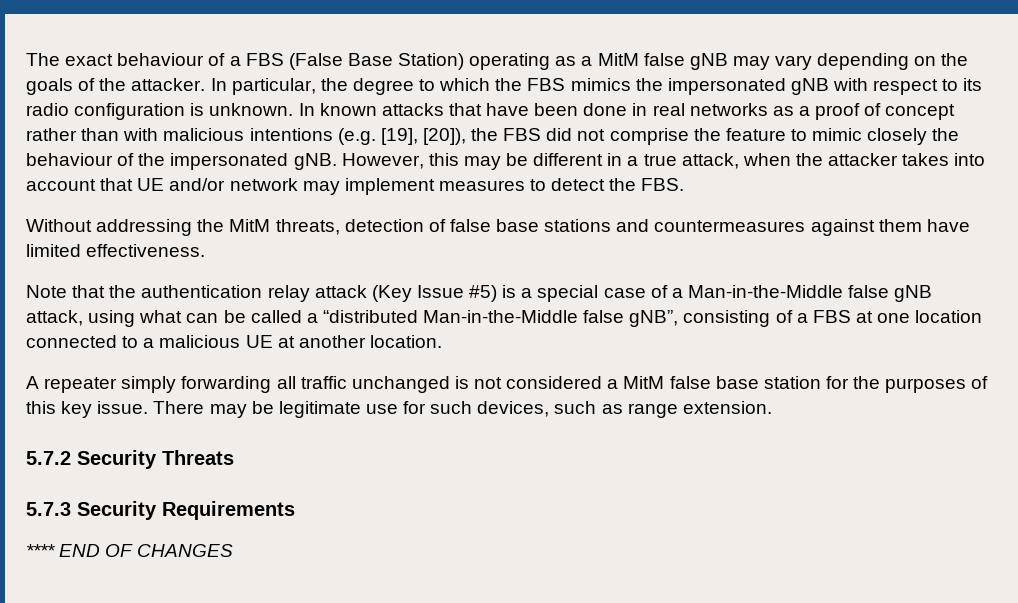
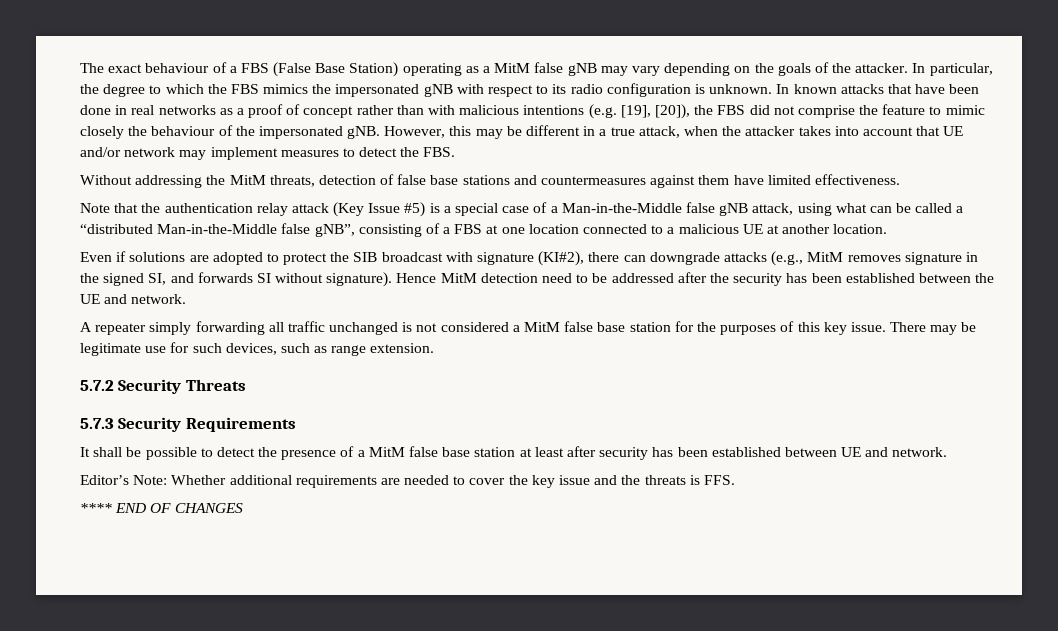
(442, 341) none -> [80,251,978,266] [80,272,995,287] [80,294,187,304] // Even if solutions are adopted to protect the SIB broadcast with signature (KI#2), there can downgrade attacks (e.g., MitM removes signature in the signed SI, and forwards SI without signature). Hence MitM detection need to be addressed after the security has been established between the UE and network.
(295, 510) none -> [80,446,948,460] [80,475,735,488] // It shall be possible to detect the presence of a MitM false base station at least after security has been established between UE and network. // Editor’s Note: Whether additional requirements are needed to cover the key issue and the threats is FFS.

